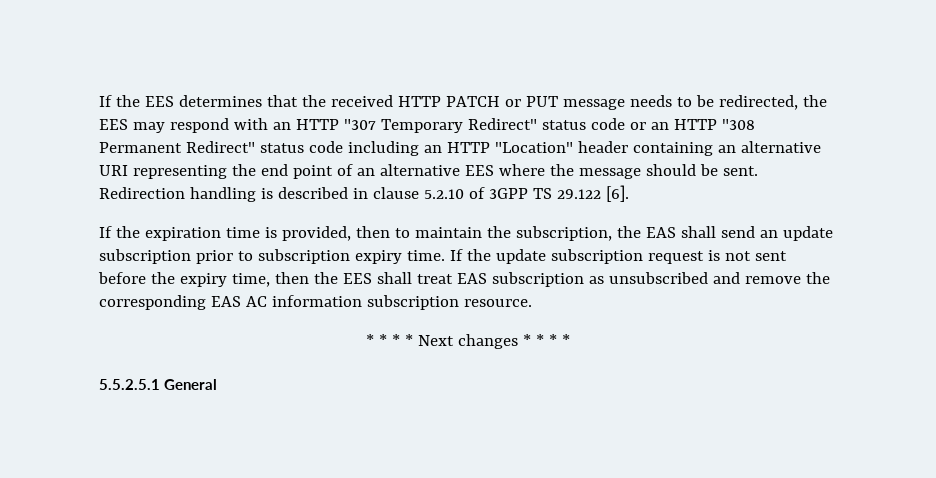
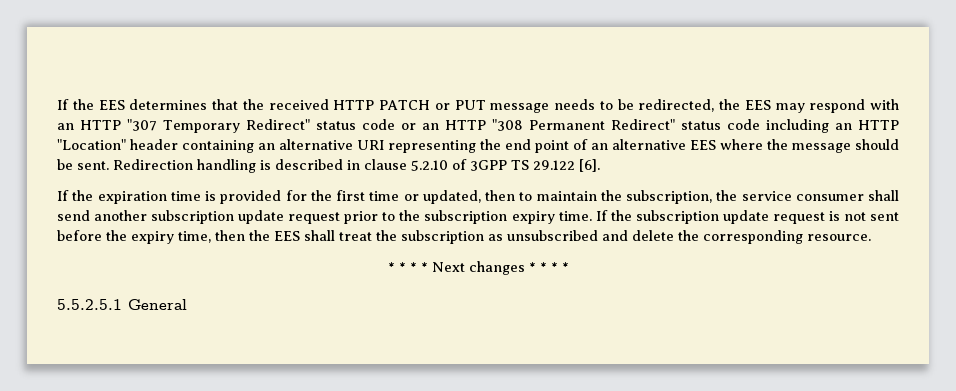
[281,226,351,241] provided, -> [220,190,481,204] provided for the first time or updated,
[645,226,833,241] [99,249,191,264] EAS shall send an update subscription -> [741,190,899,201] [57,210,341,224] service consumer shall send another subscription update request
(253, 256) none -> [399,210,421,221] the
[495,249,643,264] update subscription -> [635,210,769,224] subscription update
[456,273,487,284] EAS -> [376,230,397,241] the
[744,276,801,284] remove -> [632,230,674,241] delete
[210,295,459,310] EAS AC information subscription -> (803, 237) none

